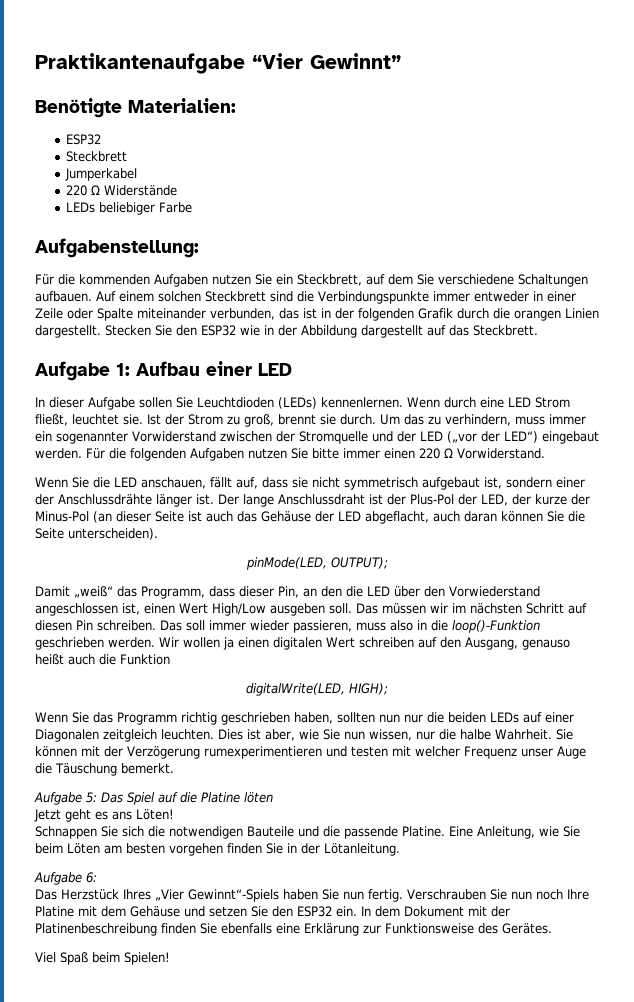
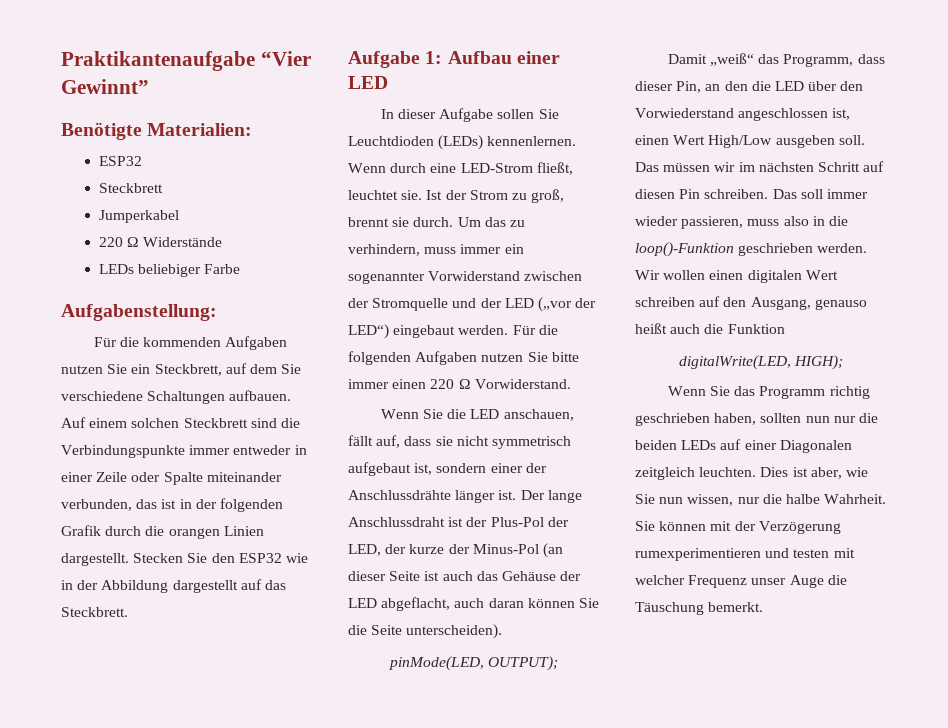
[508,397,570,408] LED Strom -> [460,163,533,173] LED-Strom
[223,637,234,650] ja -> (706, 275) none
[34,792,273,805] [34,809,174,822] [35,826,580,839] [35,843,400,856] [34,872,97,885] [35,889,589,902] [35,906,510,917] [35,923,552,936] [35,952,170,965] // Aufgabe 5: Das Spiel auf die Platine löten // Jetzt geht es ans Löten! // Schnappen Sie sich die notwendigen Bauteile und die passende Platine. Eine Anleitung, wie Sie beim Löten am besten vorgehen finden Sie in der Lötanleitung. // Aufgabe 6: // Das Herzstück Ihres „Vier Gewinnt“-Spiels haben Sie nun fertig. Verschrauben Sie nun noch Ihre Platine mit dem Gehäuse und setzen Sie den ESP32 ein. In dem Dokument mit der Platinenbeschreibung finden Sie ebenfalls eine Erklärung zur Funktionsweise des Gerätes. // Viel Spaß beim Spielen! -> (764, 607) none

